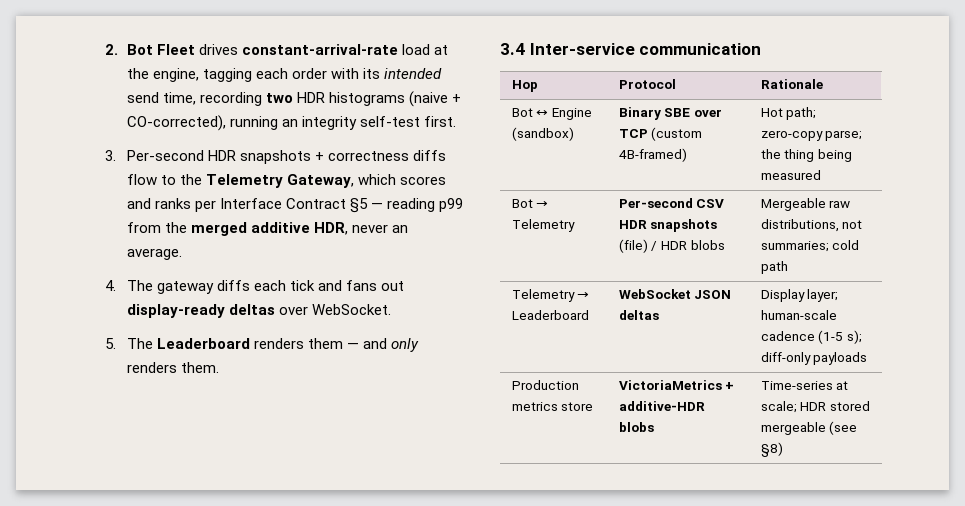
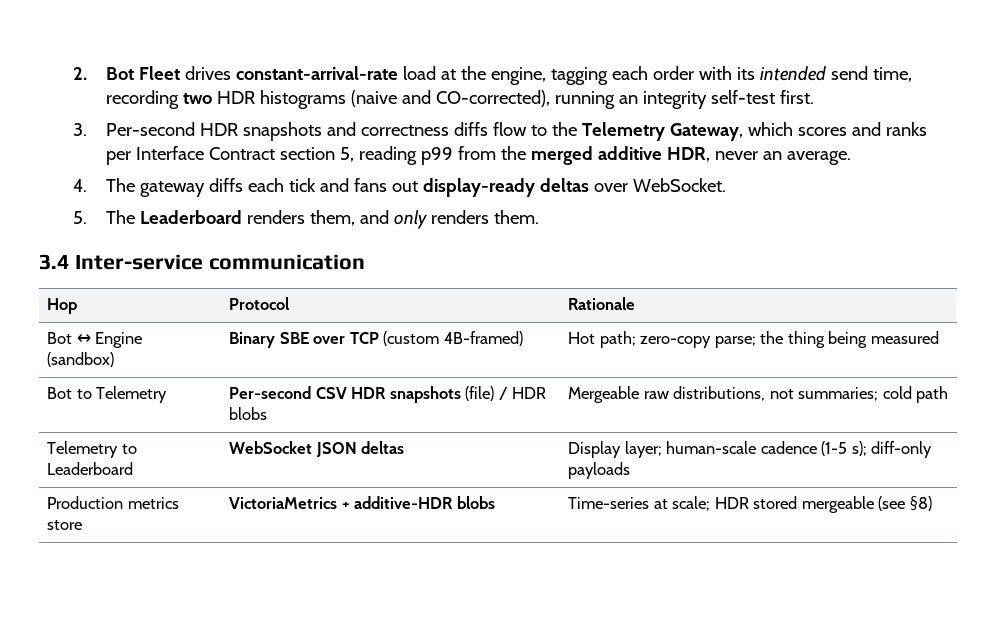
[452,94,462,103] + -> [402,90,432,104] and
[314,152,324,161] + -> [327,122,357,136] and
[349,198,383,213] §5 — -> [280,147,355,162] section 5,
[307,338,359,349] them — -> [310,210,356,226] them,
[536,201,549,208] → -> [76,389,92,399] to
[577,292,590,299] → -> [121,444,137,454] to

